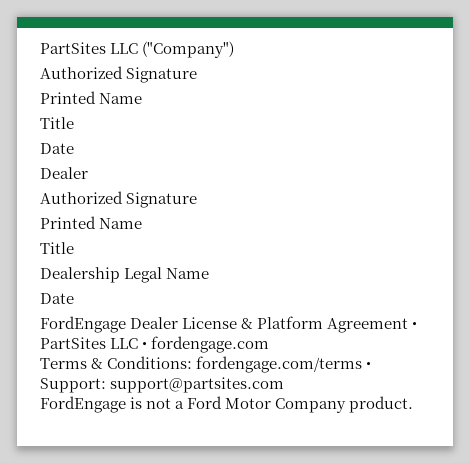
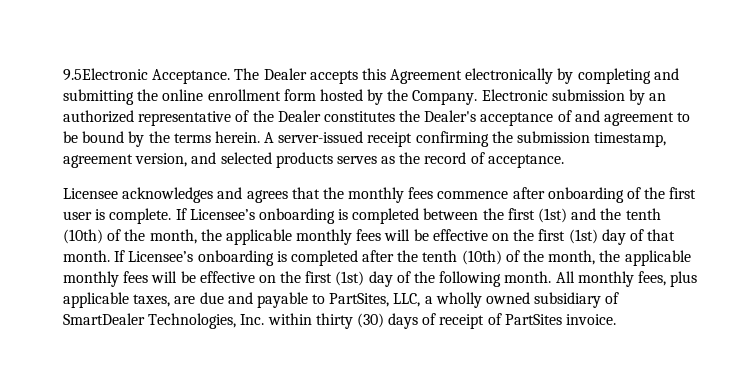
[40,41,235,58] [40,66,198,83] [40,91,143,104] [40,117,74,129] [40,143,74,154] [40,167,88,179] [40,191,198,208] [40,216,143,229] [40,242,74,254] [40,267,210,283] [40,293,74,304] [40,316,418,333] [40,336,270,353] [40,356,372,373] [40,377,285,393] [40,396,414,413] PartSites LLC ("Company") // Authorized Signature // Printed Name // Title // Date // Dealer // Authorized Signature // Printed Name // Title // Dealership Legal Name // Date // FordEngage Dealer License & Platform Agreement • PartSites LLC • fordengage.com // Terms & Conditions: fordengage.com/terms • Support: support@partsites.com // FordEngage is not a Ford Motor Company product. -> [63,68,679,84] [63,89,667,105] [63,110,691,126] [63,131,667,147] [63,152,564,168] [63,187,697,203] [63,208,661,224] [63,229,676,245] [63,250,691,266] [63,271,698,287] [63,292,620,308] [63,313,617,329] 9.5Electronic Acceptance. The Dealer accepts this Agreement electronically by completing and submitting the online enrollment form hosted by the Company. Electronic submission by an authorized representative of the Dealer constitutes the Dealer's acceptance of and agreement to be bound by the terms herein. A server-issued receipt confirming the submission timestamp, agreement version, and selected products serves as the record of acceptance. // Licensee acknowledges and agrees that the monthly fees commence after onboarding of the first user is complete. If Licensee’s onboarding is completed between the first (1st) and the tenth (10th) of the month, the applicable monthly fees will be effective on the first (1st) day of that month. If Licensee’s onboarding is completed after the tenth (10th) of the month, the applicable monthly fees will be effective on the first (1st) day of the following month. All monthly fees, plus applicable taxes, are due and payable to PartSites, LLC, a wholly owned subsidiary of SmartDealer Technologies, Inc. within thirty (30) days of receipt of PartSites invoice.

